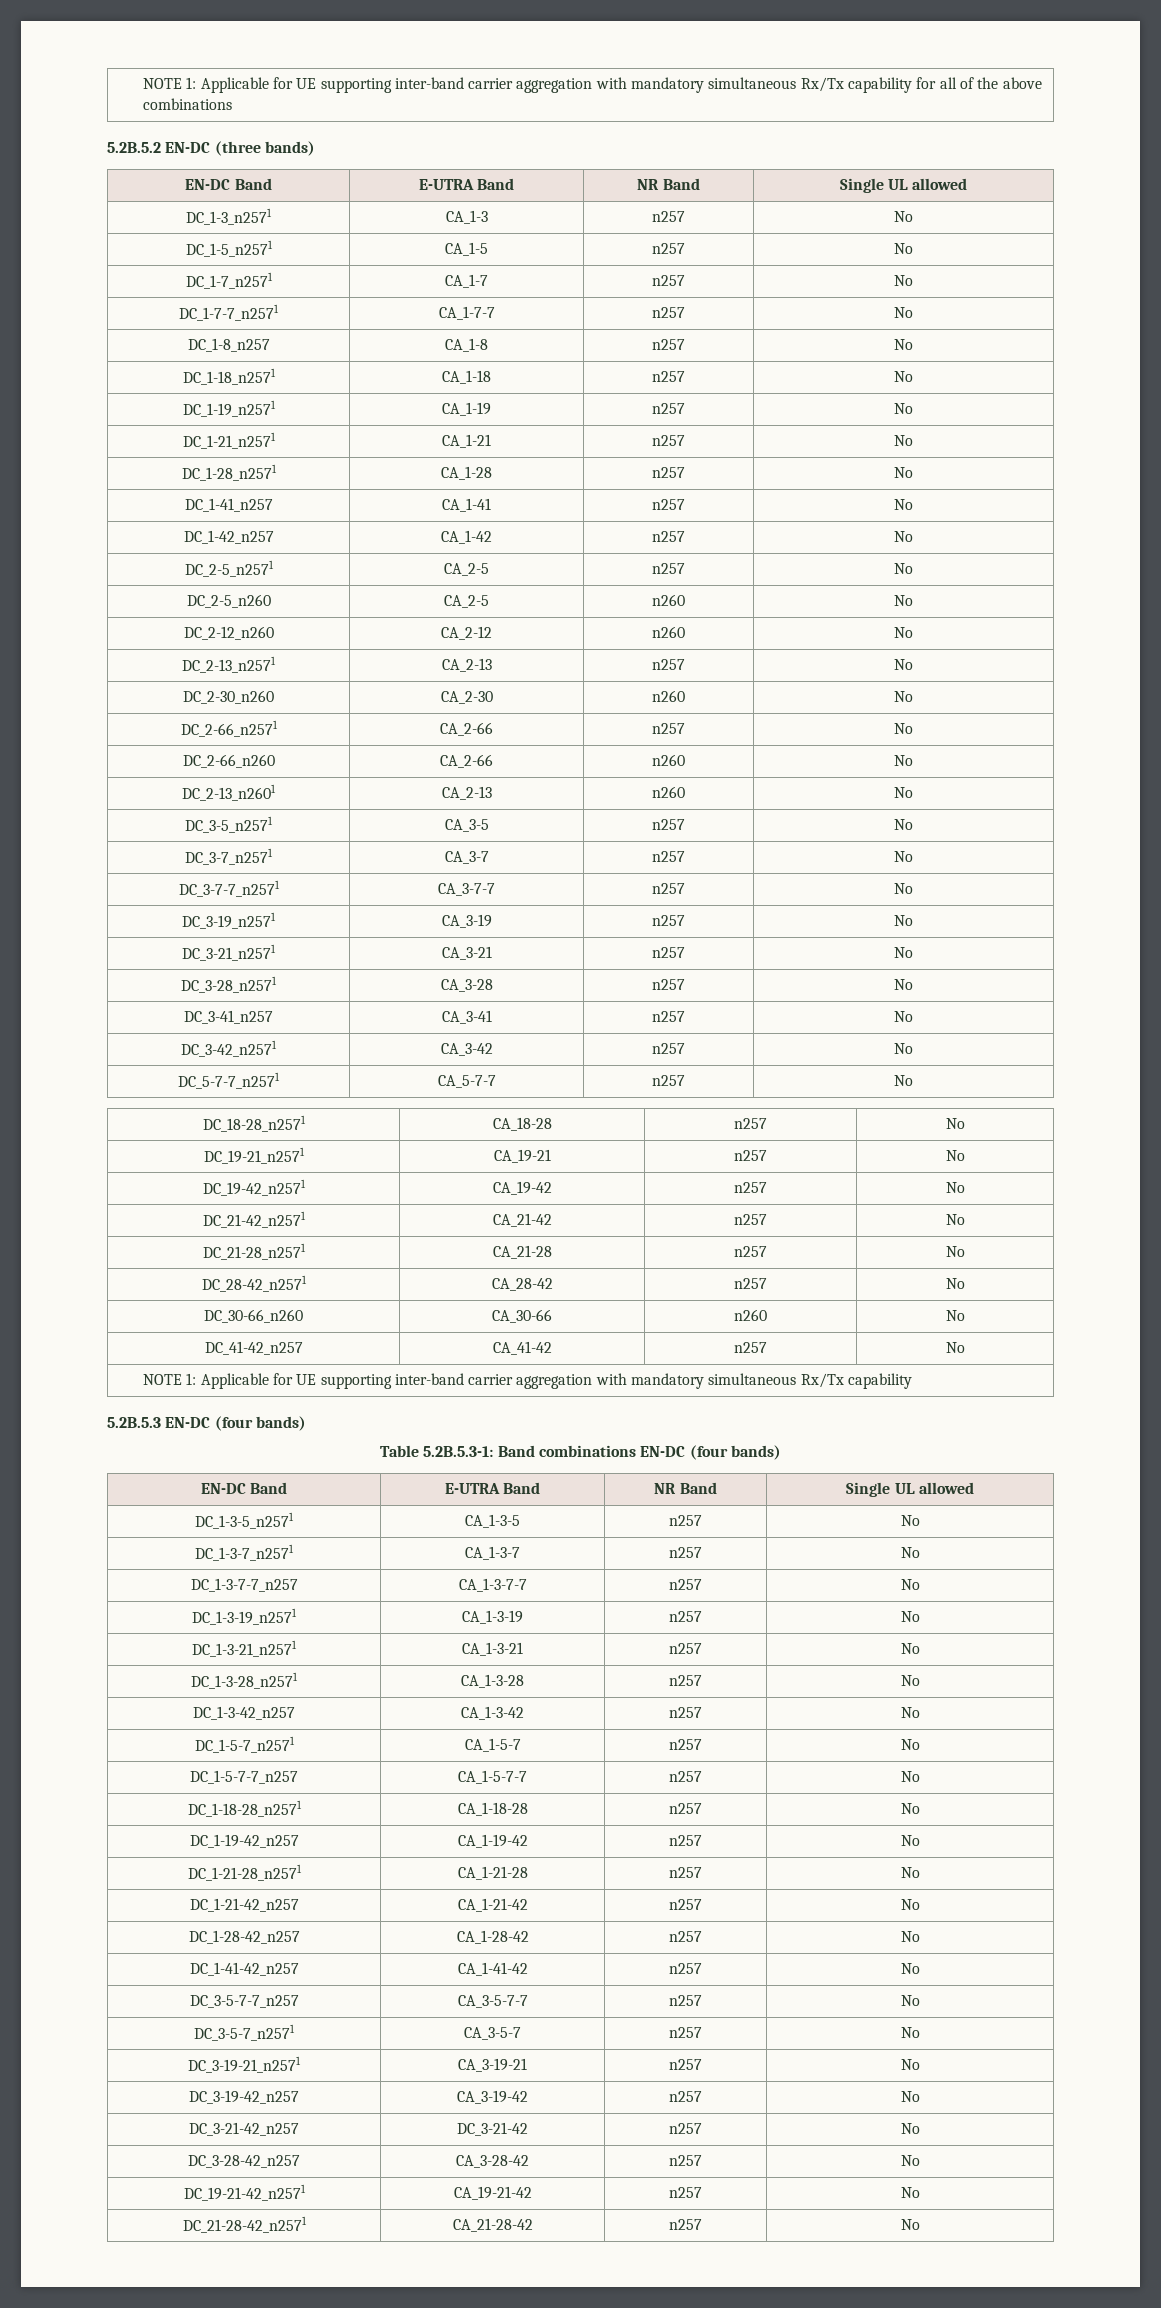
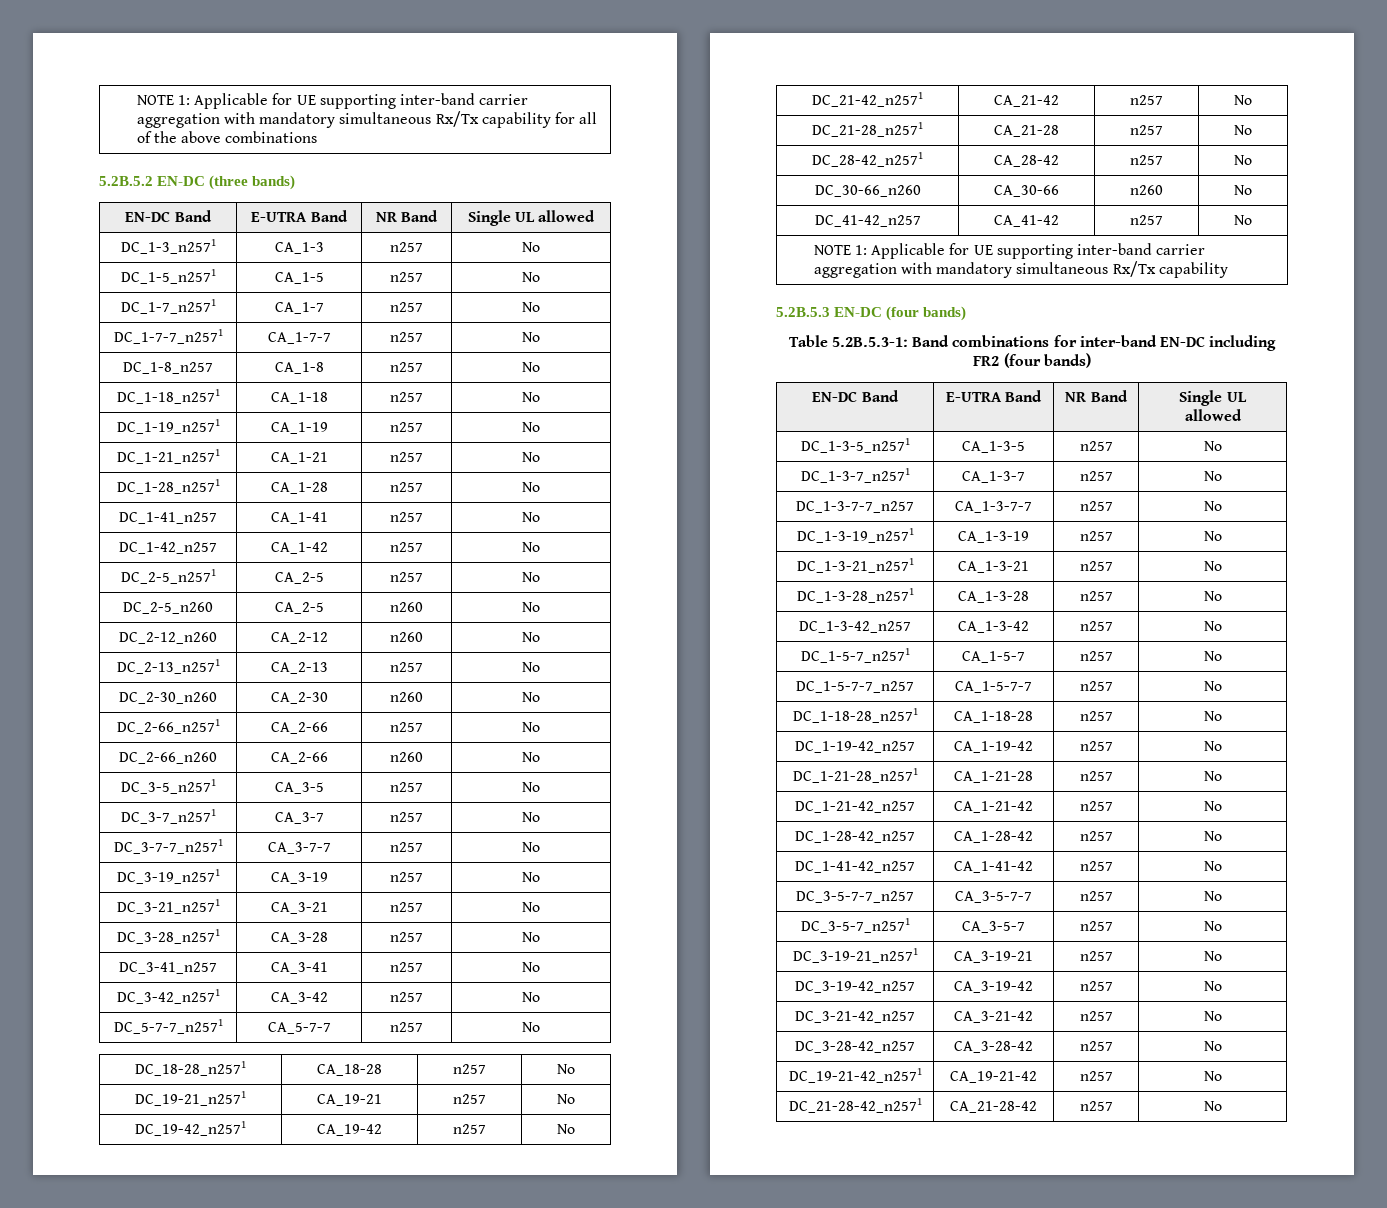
[182,784,276,801] [441,786,492,800] [652,786,685,798] [894,787,913,798] // DC_2-13_n2601 | CA_2-13 | n260 | No -> (540, 757) none
[640,1446,686,1457] EN-DC -> [1053,335,1277,351] [973,356,1000,366] for inter-band EN-DC including FR2
[457,2122,528,2136] DC_3-21-42 -> [954,1011,1033,1023] CA_3-21-42

